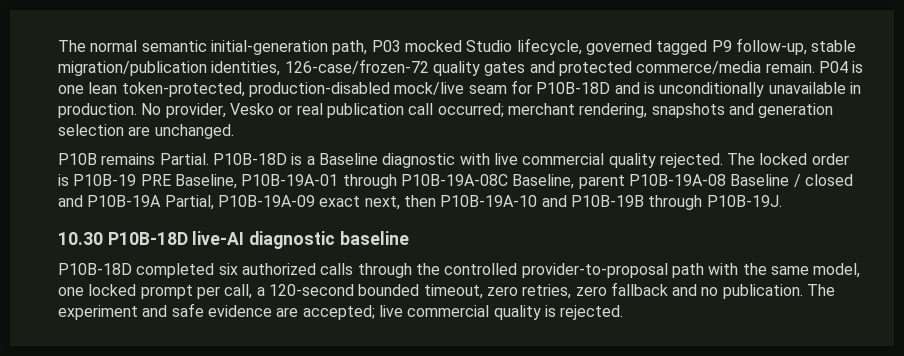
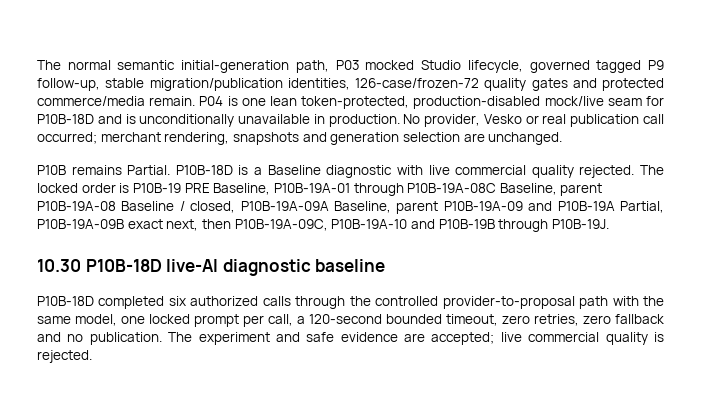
[804,174,853,186] closed -> [190,201,523,214] closed, P10B-19A-09A Baseline, parent P10B-19A-09
[217,195,315,207] P10B-19A-09 -> [37,219,124,229] P10B-19A-09B
(436, 201) none -> [234,219,328,231] P10B-19A-09C,

